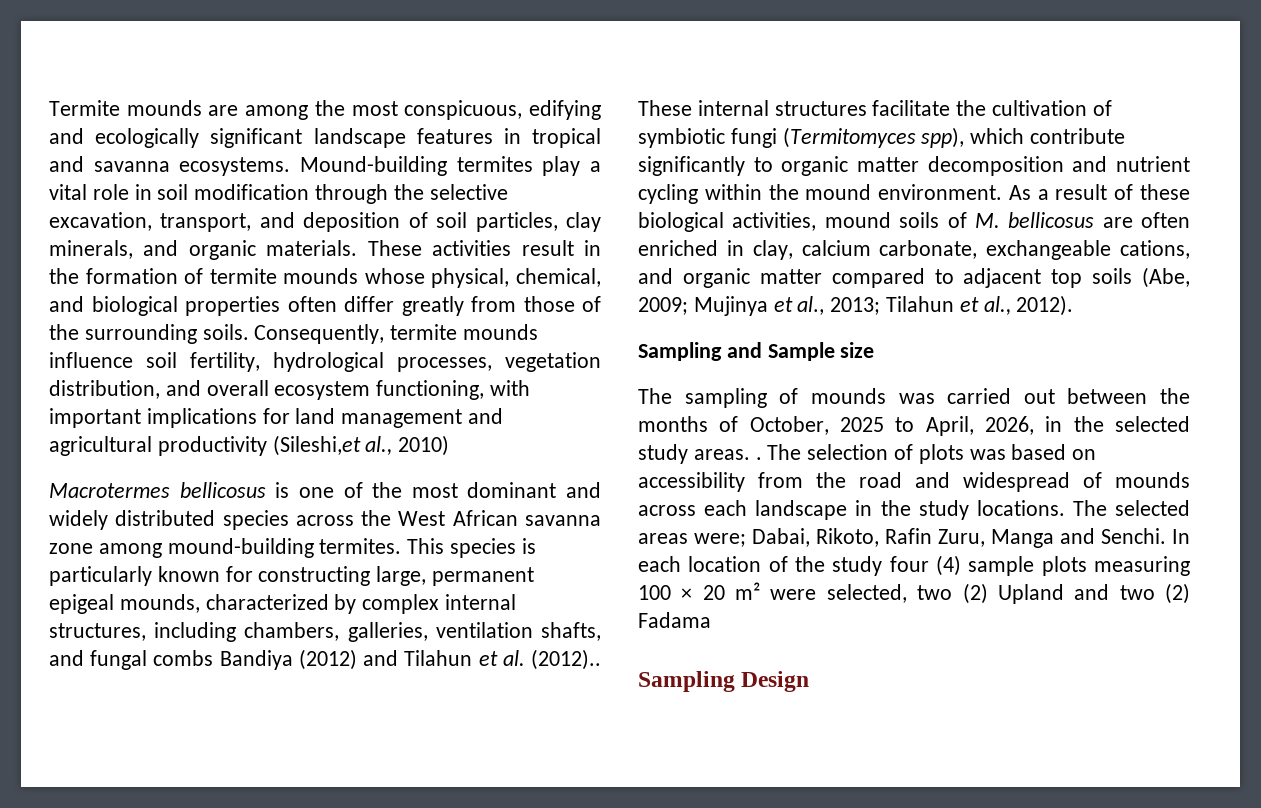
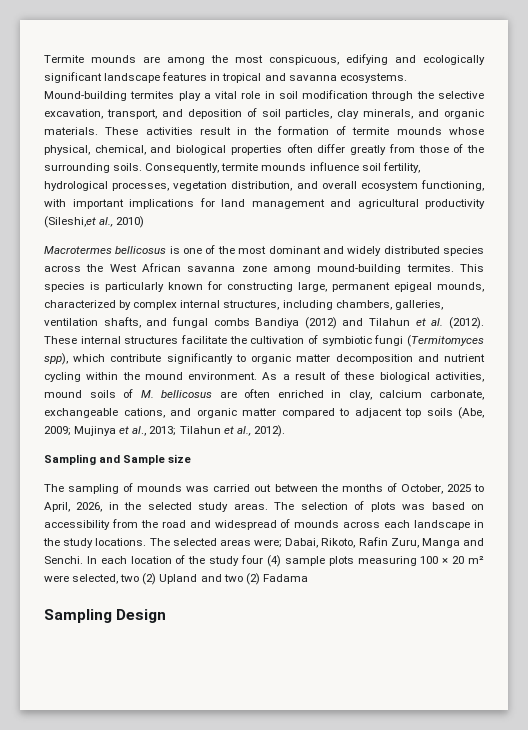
[531,649,601,670] (2012).. -> [448,317,484,329] (2012).
[755,457,762,460] . -> (268, 506) none

